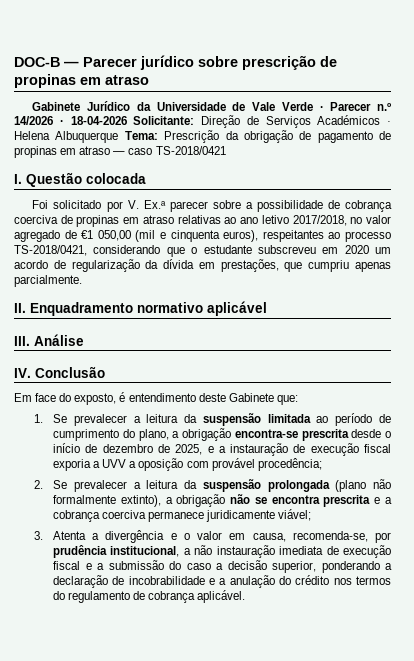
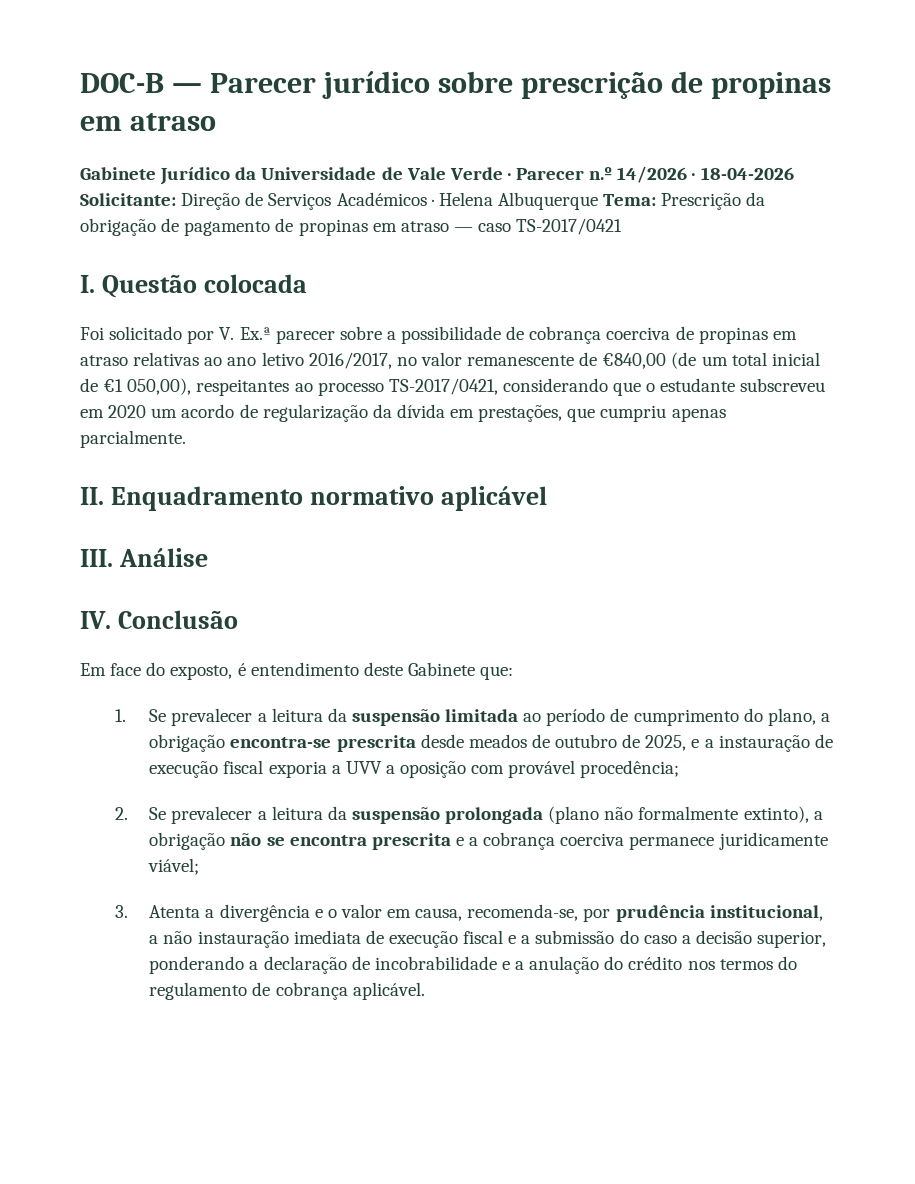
[155,146,226,155] TS-2018/0421 -> [516,218,623,235] TS-2017/0421
[292,215,347,226] 2017/2018, -> [308,352,392,369] 2016/2017,
[14,230,259,242] agregado de €1 050,00 (mil e cinquenta euros), -> [467,352,820,369] [80,378,192,395] remanescente de €840,00 (de um total inicial de €1 050,00),
[14,245,87,256] TS-2018/0421, -> [388,378,498,395] TS-2017/0421,
[384,431,391,438] [53,443,153,453] o início de dezembro -> [468,734,618,748] meados de outubro

